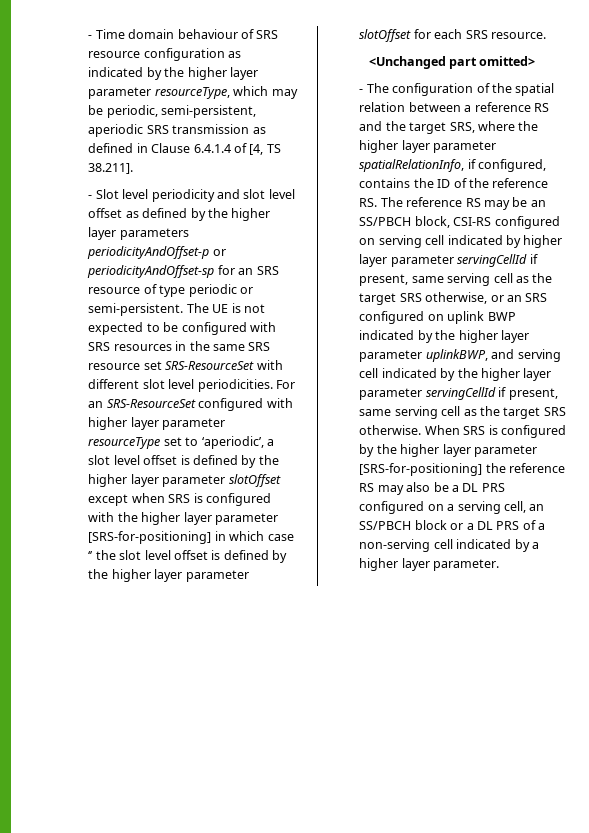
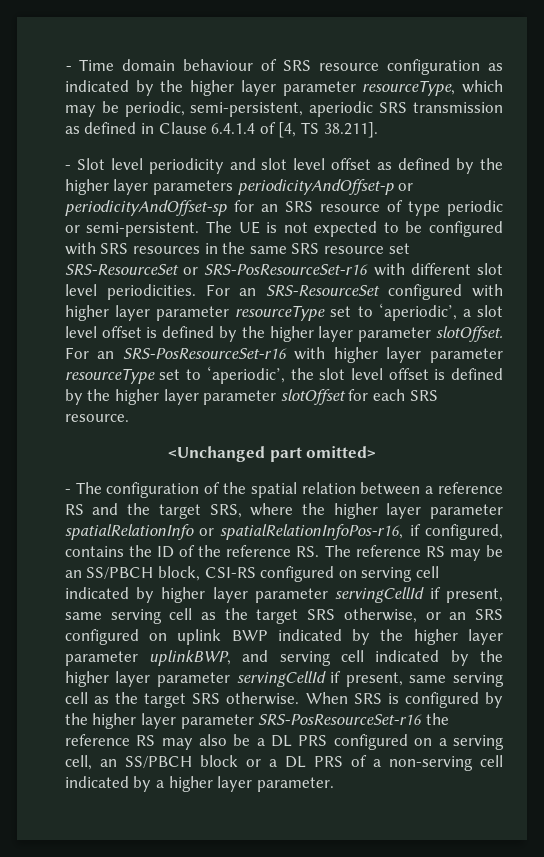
(255, 365) none -> [183,264,369,275] or SRS-PosResourceSet-r16
[228,474,281,487] [88,493,271,506] [88,512,278,525] [88,531,294,544] [88,551,94,560] slotOffset except when SRS is configured with the higher layer parameter [SRS-for-positioning] in which case ‘’ -> [436,326,504,342] [64,347,504,363] [64,366,285,384] slotOffset. For an SRS-PosResourceSet-r16 with higher layer parameter resourceType set to ‘aperiodic’,
[359,159,465,172] spatialRelationInfo, -> [64,524,404,540] spatialRelationInfo or spatialRelationInfoPos-r16,
[359,463,483,476] [SRS-for-positioning] -> [258,714,423,725] SRS-PosResourceSet-r16

